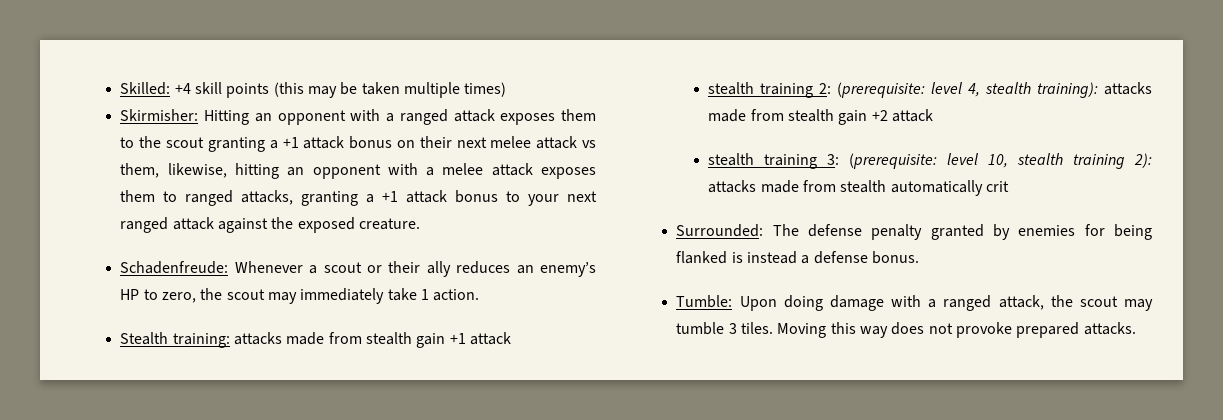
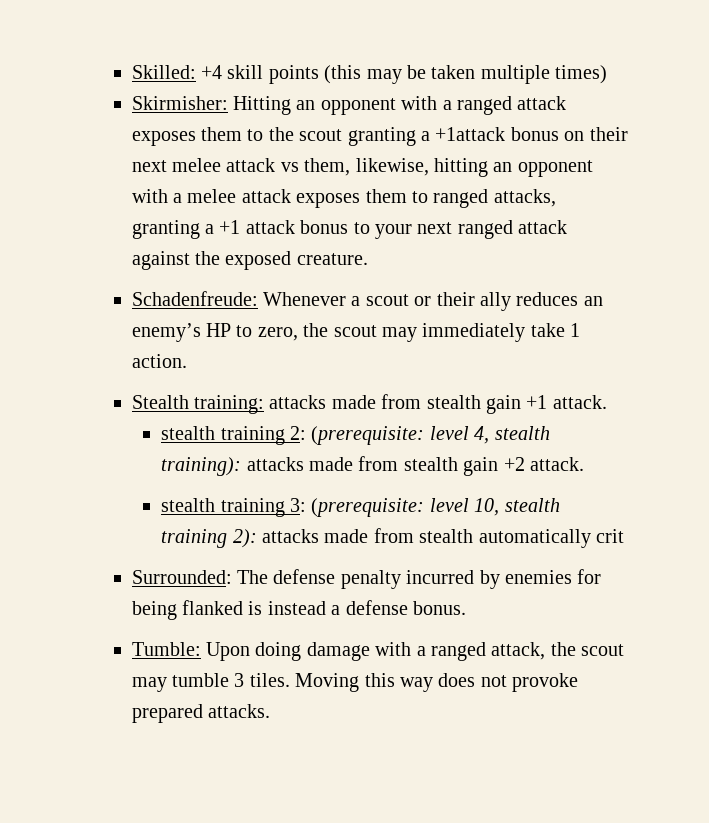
[282,136,345,149] +1 attack -> [435,127,506,141] +1attack
[469,332,511,345] attack -> [552,395,607,409] attack.
[891,109,933,122] attack -> [530,457,585,471] attack.
[930,224,984,240] granted -> [406,570,475,584] incurred

